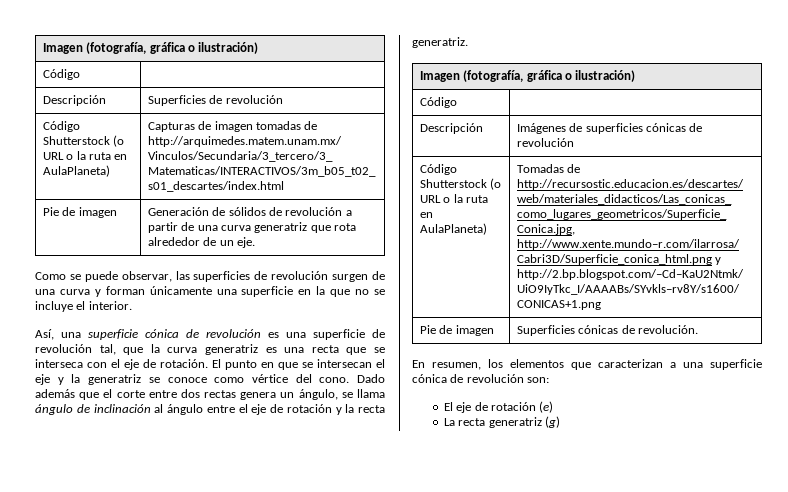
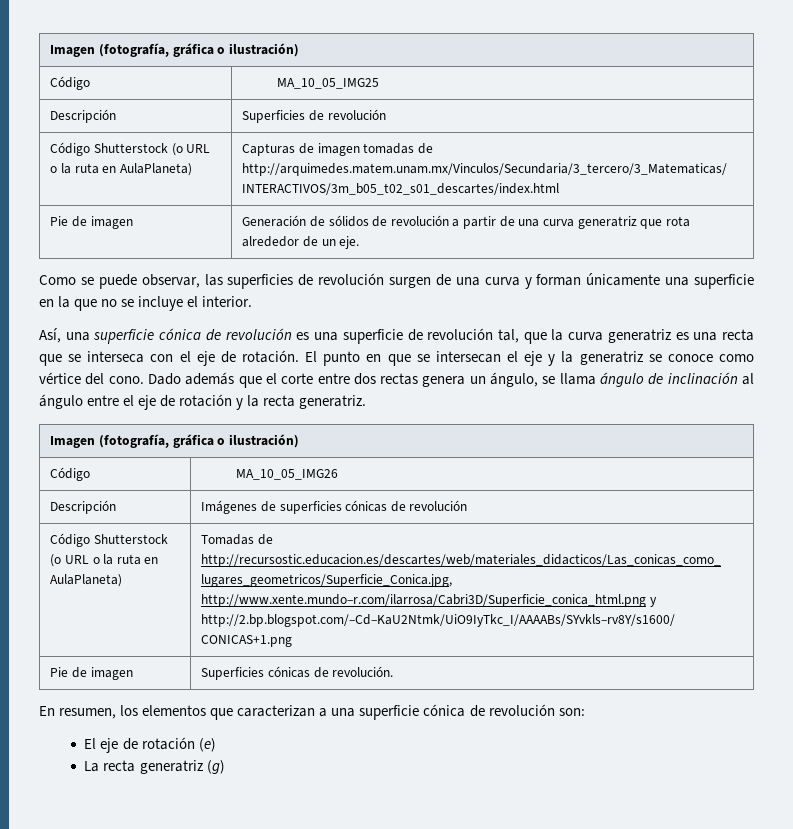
[42,42,259,54] [42,69,80,80] Imagen (fotografía, gráfica o ilustración) // Código | -> [50,43,299,57] [50,76,91,90] [276,78,379,89] Imagen (fotografía, gráfica o ilustración) // Código | MA_10_05_IMG25
(457, 102) none -> [235,469,338,480] MA_10_05_IMG26

